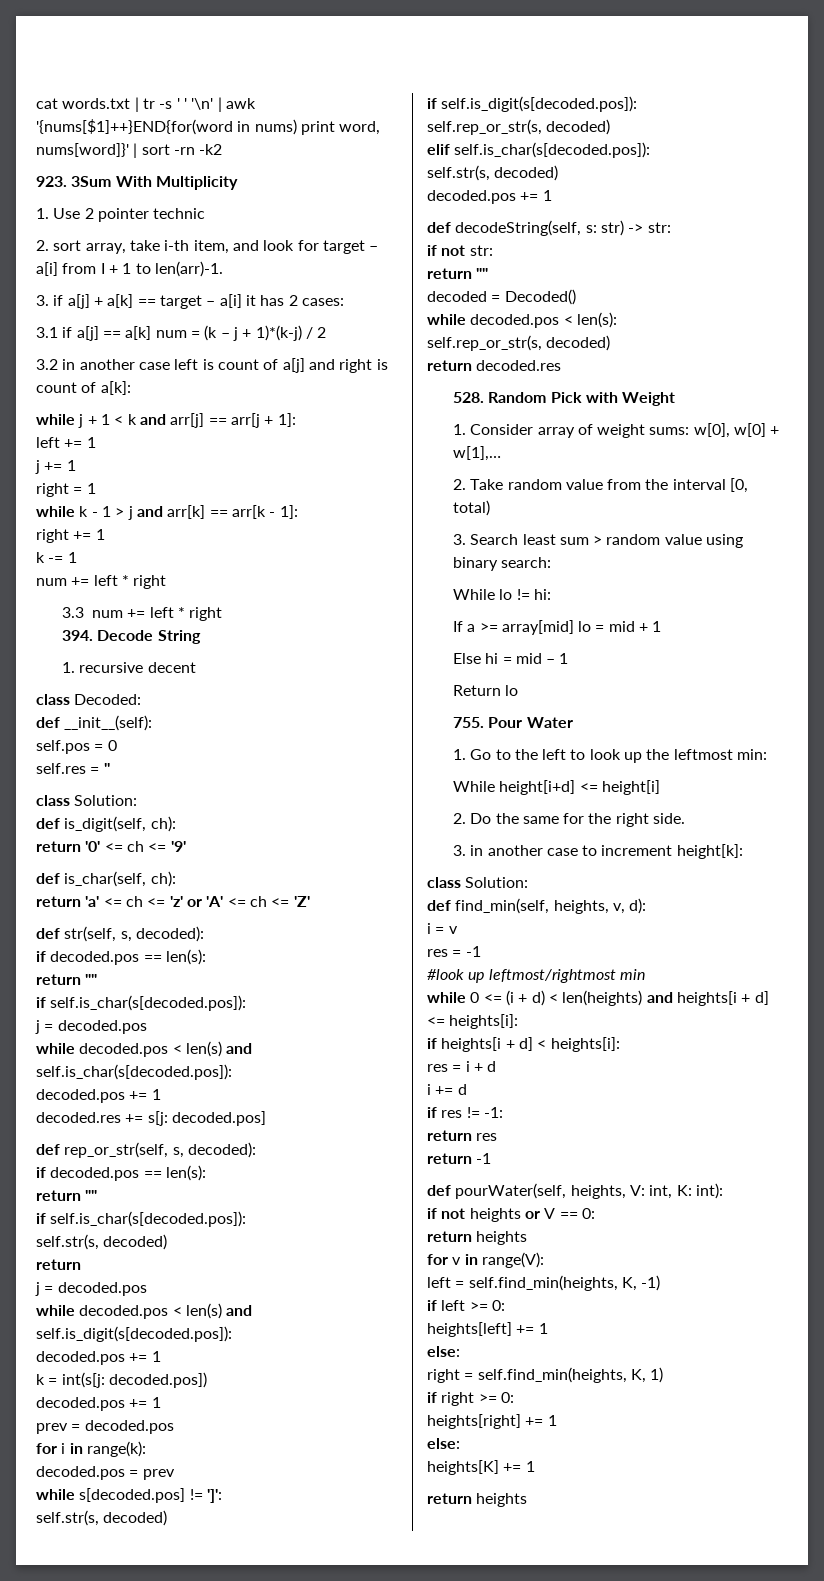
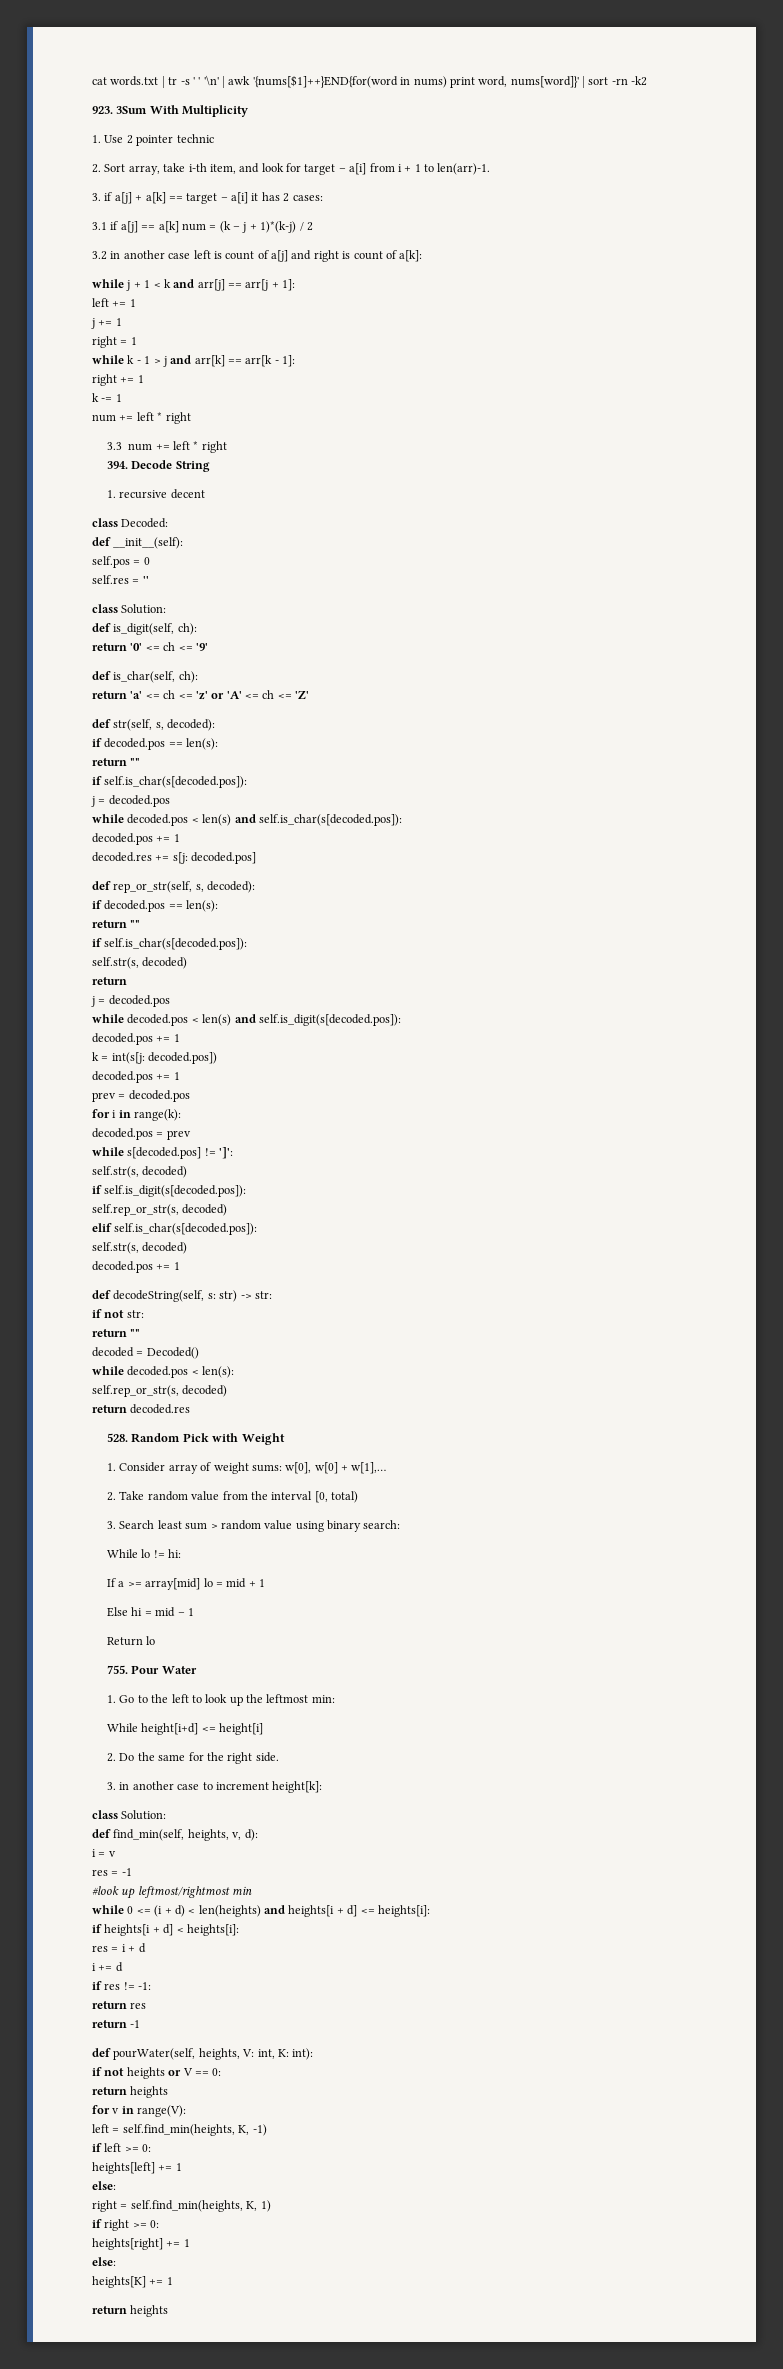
[53,240,82,251] sort -> [104,164,126,172] Sort
[100,263,105,274] I -> [397,164,402,172] i

